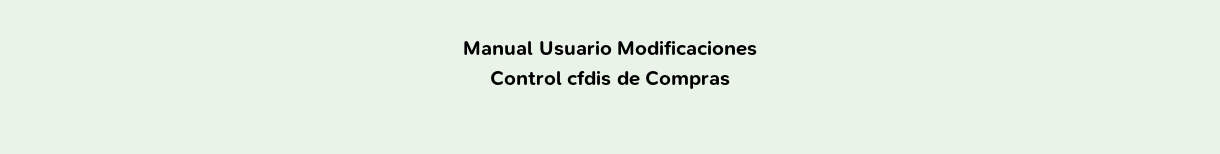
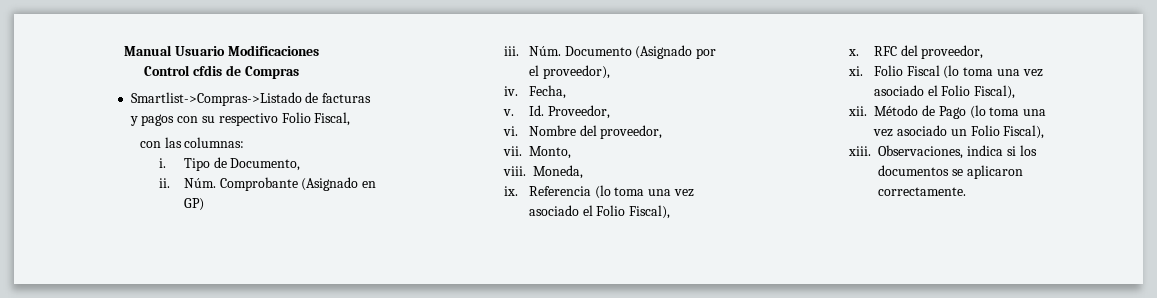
(731, 79) none -> [130,92,372,106] [129,112,351,126] [139,137,245,148] [159,157,301,171] [159,177,377,191] [183,198,204,211] [504,45,717,59] [528,65,610,79] [504,85,566,99] [503,105,610,119] [503,125,663,139] [503,146,572,159] [503,165,584,179] [504,185,695,199] [528,205,671,219] [848,45,984,59] [848,65,1043,79] [873,85,1016,99] [848,105,1047,119] [873,125,1045,139] [848,145,1037,159] [878,165,1023,179] [878,187,967,196] // Smartlist->Compras->Listado de facturas y pagos con su respectivo Folio Fiscal, // con las columnas: // i. Tipo de Documento, // ii. Núm. Comprobante (Asignado en GP) // iii. Núm. Documento (Asignado por el proveedor), // iv. Fecha, // v. Id. Proveedor, // vi. Nombre del proveedor, // vii. Monto, // viii. Moneda, // ix. Referencia (lo toma una vez asociado el Folio Fiscal), // x. RFC del proveedor, // xi. Folio Fiscal (lo toma una vez asociado el Folio Fiscal), // xii. Método de Pago (lo toma una vez asociado un Folio Fiscal), // xiii. Observaciones, indica si los documentos se aplicaron correctamente.

